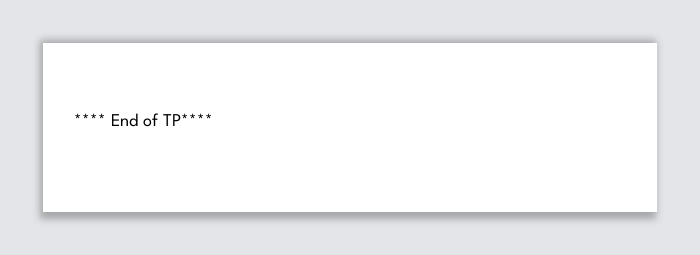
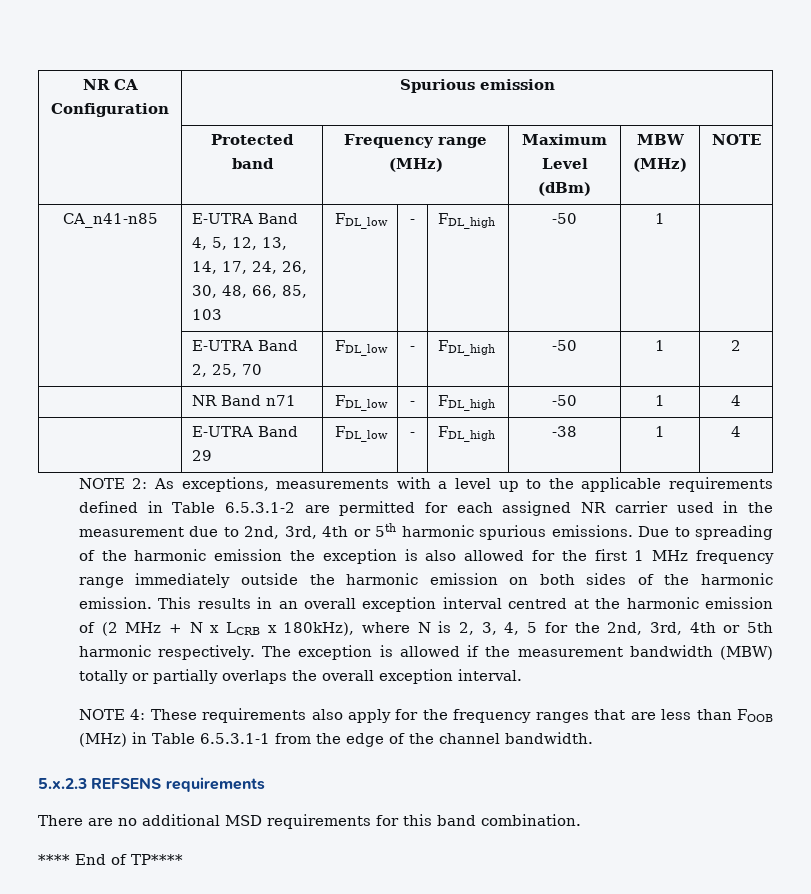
(74, 119) none -> [82,79,138,90] [51,103,169,117] [399,79,555,93] [210,134,294,145] [231,158,274,169] [344,134,487,148] [388,158,443,172] [522,134,607,145] [541,158,588,169] [538,182,591,196] [636,134,685,145] [633,158,687,172] [711,134,761,145] [62,213,158,228] [192,213,299,224] [192,237,288,250] [192,261,308,274] [192,285,308,298] [192,309,223,320] [334,213,388,229] [410,219,415,224] [438,213,496,229] [552,213,577,224] [655,213,665,224] [192,340,299,351] [192,364,263,377] [334,340,388,356] [410,346,415,351] [438,340,496,356] [552,340,577,351] [655,340,665,351] [731,340,741,351] [192,395,297,406] [334,395,388,411] [410,401,415,406] [438,395,496,411] [552,395,577,406] [655,395,665,406] [731,395,741,406] [192,426,299,437] [192,450,213,461] [334,426,388,442] [410,432,415,437] [438,426,496,442] [552,426,577,437] [655,426,665,437] [731,426,741,437] [78,477,774,492] [78,501,773,516] [78,523,774,540] [78,549,775,564] [78,573,773,588] [78,597,773,612] [78,621,773,636] [78,645,773,660] [78,669,522,684] [78,708,773,723] [78,732,593,747] [38,777,265,792] [38,814,581,829] NR CA Configuration | Spurious emission // | Protected band | Frequency range (MHz) | Maximum Level (dBm) | MBW (MHz) | NOTE // CA_n41-n85 | E-UTRA Band 4, 5, 12, 13, 14, 17, 24, 26, 30, 48, 66, 85, 103 | FDL_low | - | FDL_high | -50 | 1 | // | E-UTRA Band 2, 25, 70 | FDL_low | - | FDL_high | -50 | 1 | 2 // | NR Band n71 | FDL_low | - | FDL_high | -50 | 1 | 4 // | E-UTRA Band 29 | FDL_low | - | FDL_high | -38 | 1 | 4 // NOTE 2: As exceptions, measurements with a level up to the applicable requirements defined in Table 6.5.3.1-2 are permitted for each assigned NR carrier used in the measurement due to 2nd, 3rd, 4th or 5th harmonic spurious emissions. Due to spreading of the harmonic emission the exception is also allowed for the first 1 MHz frequency range immediately outside the harmonic emission on both sides of the harmonic emission. This results in an overall exception interval centred at the harmonic emission of (2 MHz + N x LCRB x 180kHz), where N is 2, 3, 4, 5 for the 2nd, 3rd, 4th or 5th harmonic respectively. The exception is allowed if the measurement bandwidth (MBW) totally or partially overlaps the overall exception interval. // NOTE 4: These requirements also apply for the frequency ranges that are less than FOOB (MHz) in Table 6.5.3.1-1 from the edge of the channel bandwidth. // 5.x.2.3 REFSENS requirements // There are no additional MSD requirements for this band combination. //

